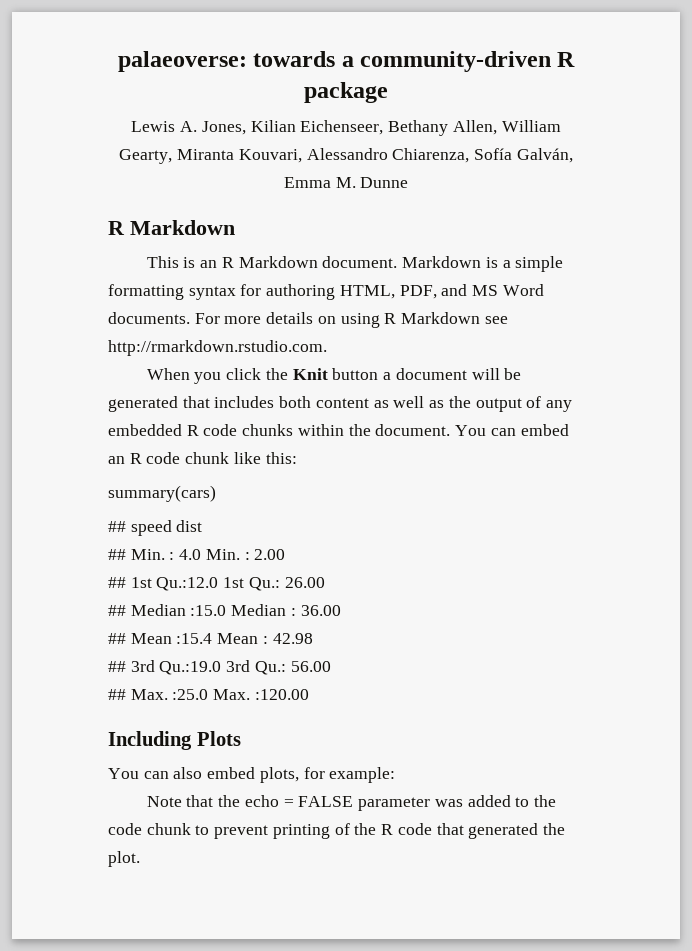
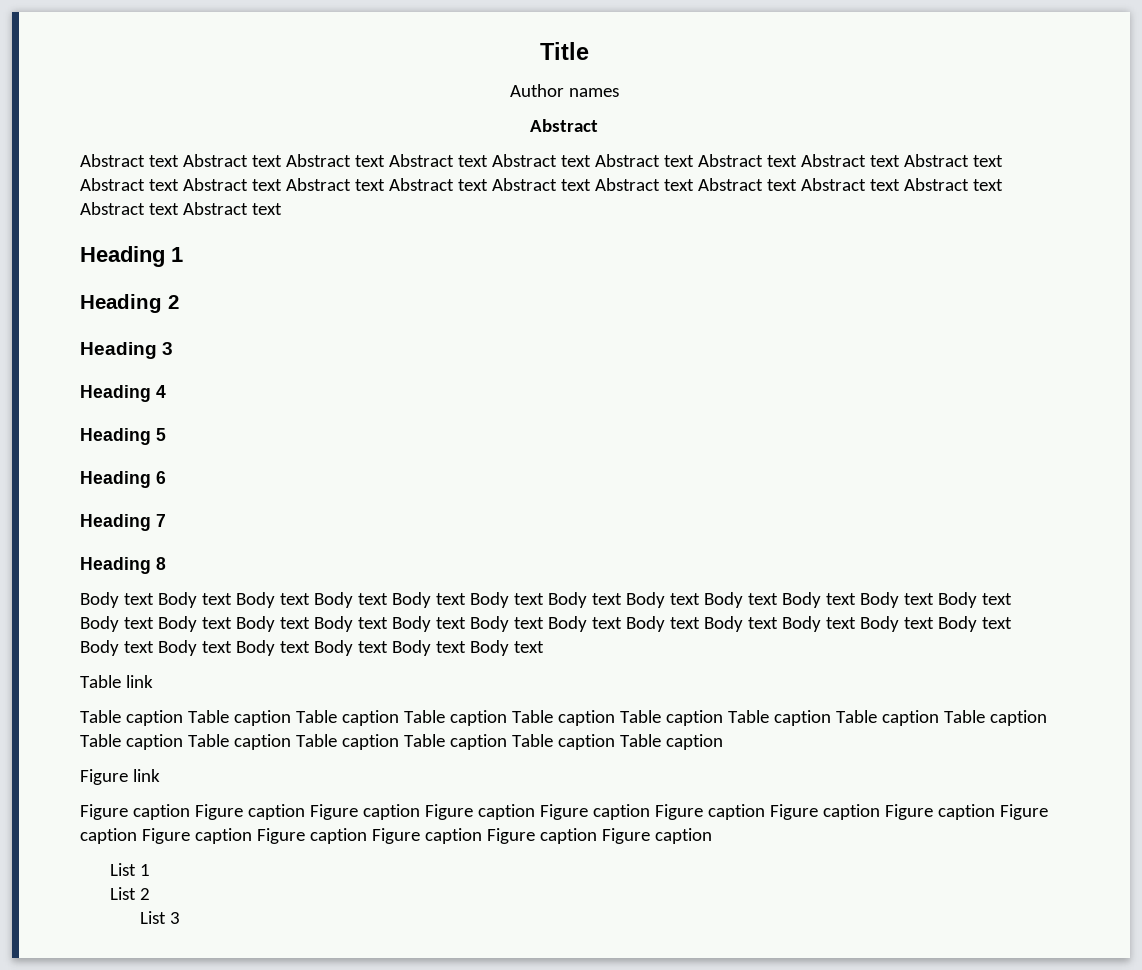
[117,51,576,72] [304,82,388,103] [131,120,561,136] [119,148,573,164] [283,177,409,188] [108,220,235,235] [146,256,564,272] [108,284,544,300] [108,312,508,328] [108,340,327,356] [146,368,522,384] [108,396,572,412] [108,424,569,436] [108,452,297,464] [108,485,216,502] [108,520,203,536] [108,549,286,560] [108,577,325,591] [108,604,341,616] [108,633,313,644] [108,660,331,675] [108,689,309,700] [108,731,241,750] [108,767,396,783] [146,795,556,811] [108,823,565,839] [108,851,140,867] palaeoverse: towards a community-driven R package // Lewis A. Jones, Kilian Eichenseer, Bethany Allen, William Gearty, Miranta Kouvari, Alessandro Chiarenza, Sofía Galván, Emma M. Dunne // R Markdown // This is an R Markdown document. Markdown is a simple formatting syntax for authoring HTML, PDF, and MS Word documents. For more details on using R Markdown see http://rmarkdown.rstudio.com. // When you click the Knit button a document will be generated that includes both content as well as the output of any embedded R code chunks within the document. You can embed an R code chunk like this: // summary(cars) // ## speed dist // ## Min. : 4.0 Min. : 2.00 // ## 1st Qu.:12.0 1st Qu.: 26.00 // ## Median :15.0 Median : 36.00 // ## Mean :15.4 Mean : 42.98 // ## 3rd Qu.:19.0 3rd Qu.: 56.00 // ## Max. :25.0 Max. :120.00 // Including Plots // You can also embed plots, for example: // Note that the echo = FALSE parameter was added to the code chunk to prevent printing of the R code that generated the plot. -> [539,42,589,60] [509,84,619,97] [530,119,598,132] [80,154,1003,167] [80,178,1003,191] [80,202,282,215] [80,246,183,267] [80,294,179,313] [80,342,174,359] [80,385,166,402] [80,428,166,445] [80,471,166,488] [80,514,166,531] [80,557,166,574] [80,592,1012,608] [80,616,1012,632] [80,640,544,656] [80,675,153,688] [80,710,1047,726] [80,734,723,750] [80,769,160,785] [80,804,1048,820] [80,828,712,844] [109,863,150,876] [109,887,150,900] [139,911,180,924] Title // Author names // Abstract // Abstract text Abstract text Abstract text Abstract text Abstract text Abstract text Abstract text Abstract text Abstract text Abstract text Abstract text Abstract text Abstract text Abstract text Abstract text Abstract text Abstract text Abstract text Abstract text Abstract text // Heading 1 // Heading 2 // Heading 3 // Heading 4 // Heading 5 // Heading 6 // Heading 7 // Heading 8 // Body text Body text Body text Body text Body text Body text Body text Body text Body text Body text Body text Body text Body text Body text Body text Body text Body text Body text Body text Body text Body text Body text Body text Body text Body text Body text Body text Body text Body text Body text // Table link // Table caption Table caption Table caption Table caption Table caption Table caption Table caption Table caption Table caption Table caption Table caption Table caption Table caption Table caption Table caption // Figure link // Figure caption Figure caption Figure caption Figure caption Figure caption Figure caption Figure caption Figure caption Figure caption Figure caption Figure caption Figure caption Figure caption Figure caption // List 1 // List 2 // List 3

